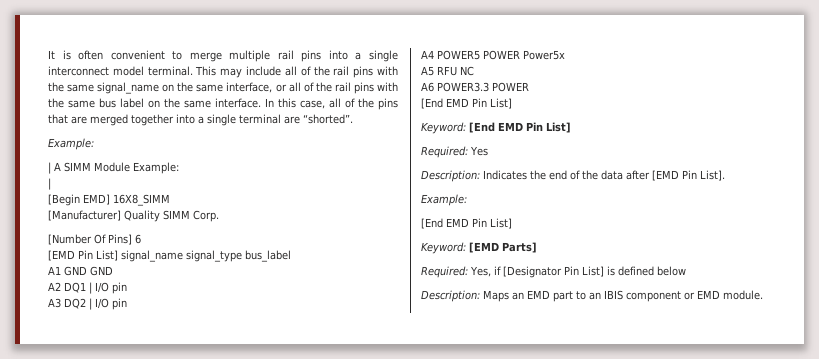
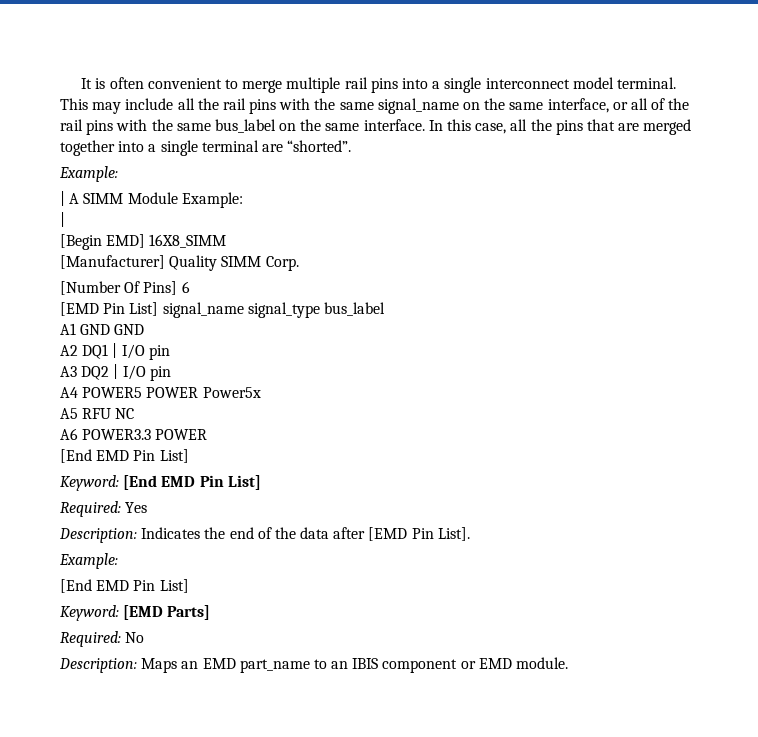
[300,66,311,76] of -> (195, 104) none
[99,98,144,108] bus label -> [214,119,276,133] bus_label
[345,98,355,108] of -> (528, 125) none
[470,266,686,278] Yes, if [Designator Pin List] is defined below -> [125,632,145,643] No
[553,291,573,302] part -> [239,659,310,673] part_name

